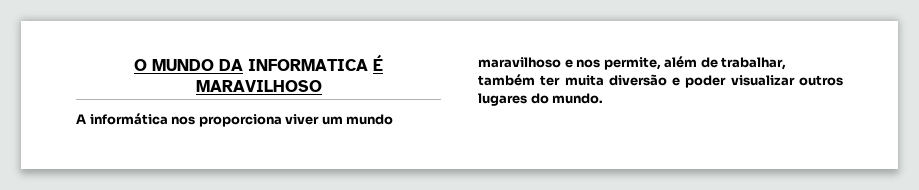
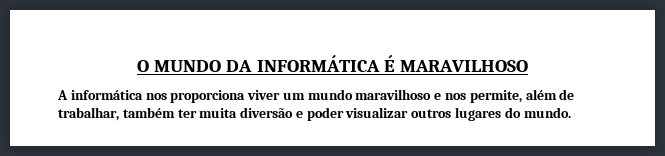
[248,59,368,71] INFORMATICA -> [256,55,380,72] INFORMÁTICA

